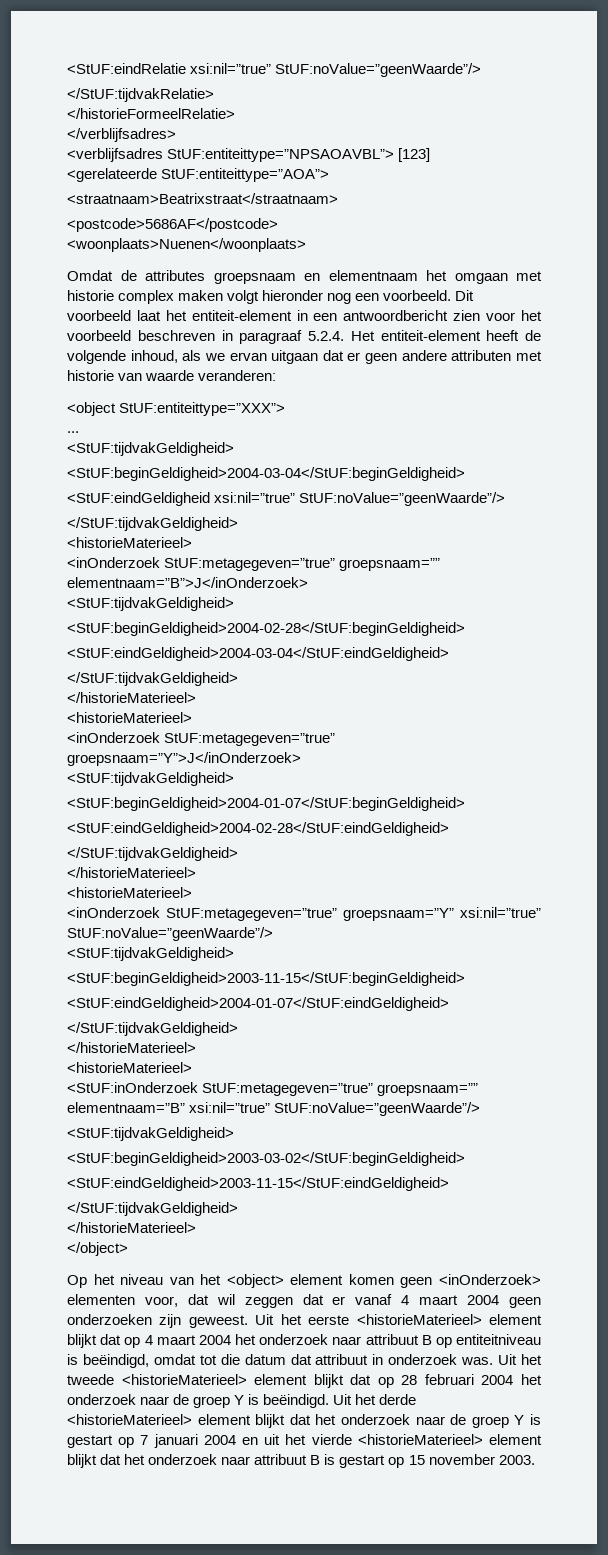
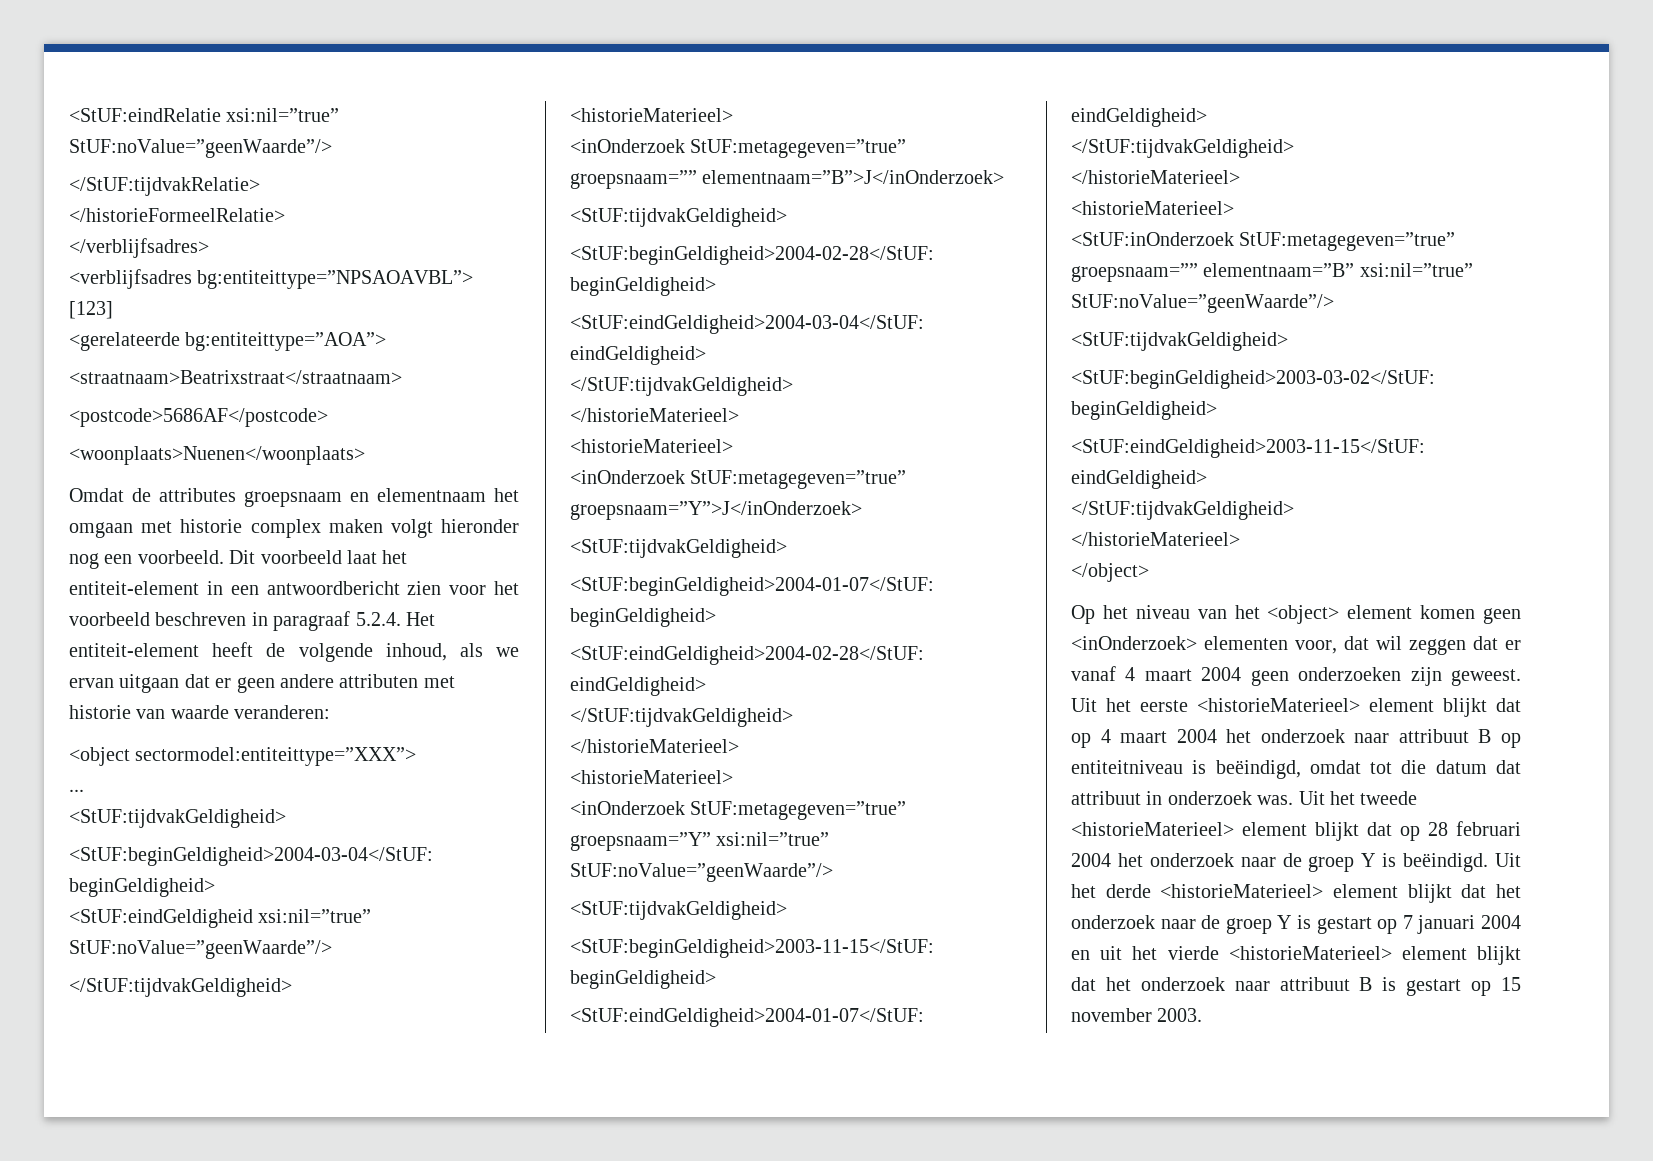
[167,148,395,162] StUF:entiteittype=”NPSAOAVBL”> -> [197,270,474,289] bg:entiteittype=”NPSAOAVBL”>
[161,168,330,182] StUF:entiteittype=”AOA”> -> [185,332,387,351] bg:entiteittype=”AOA”>
[119,402,286,416] StUF:entiteittype=”XXX”> -> [135,747,417,766] sectormodel:entiteittype=”XXX”>

